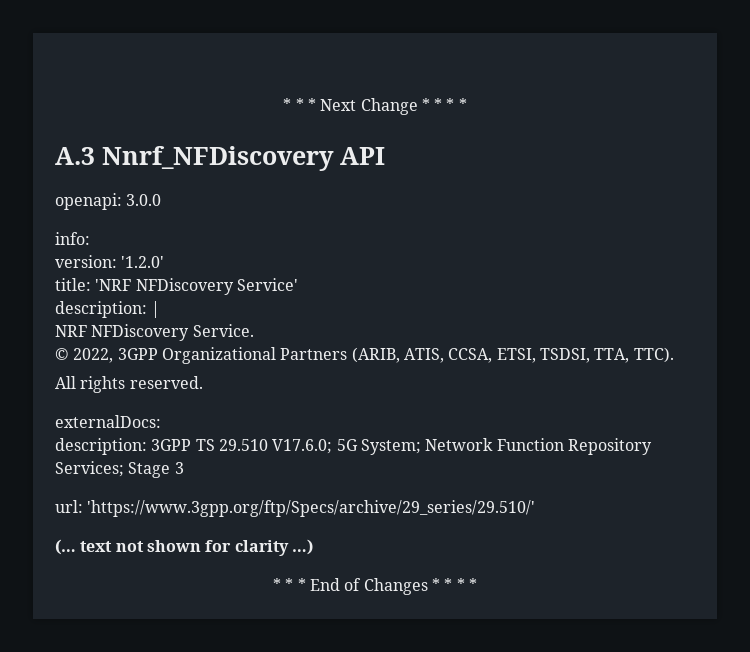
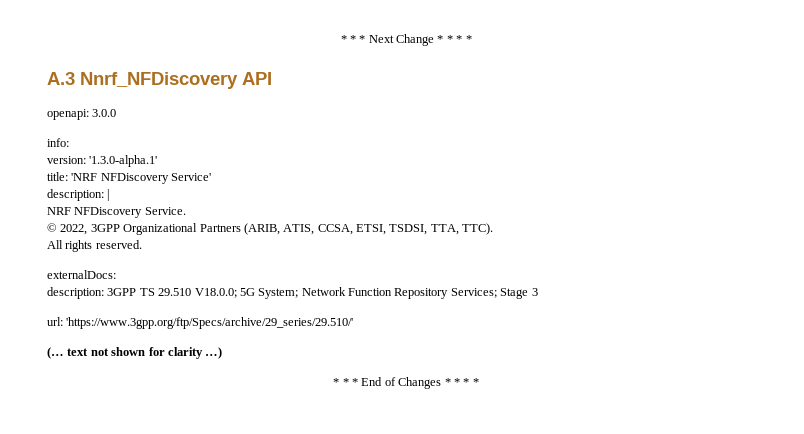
[121,256,165,268] '1.2.0' -> [89,155,158,167] '1.3.0-alpha.1'
[272,439,333,454] V17.6.0; -> [194,288,237,298] V18.0.0;

